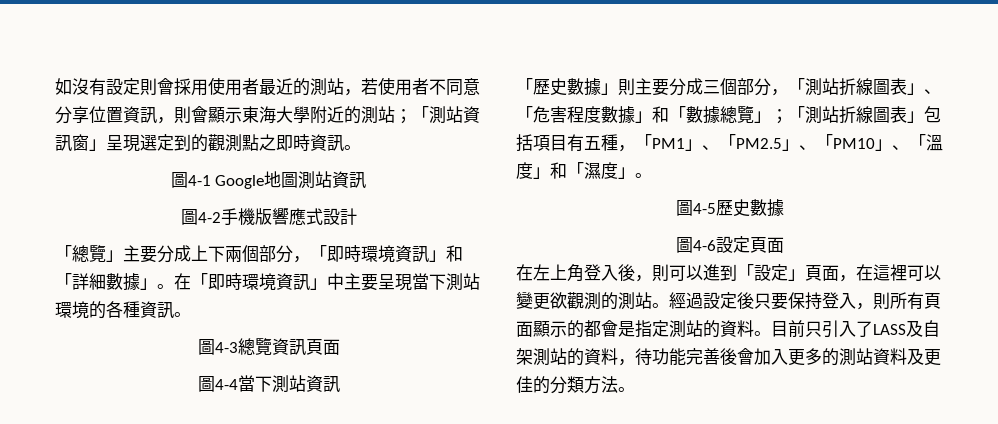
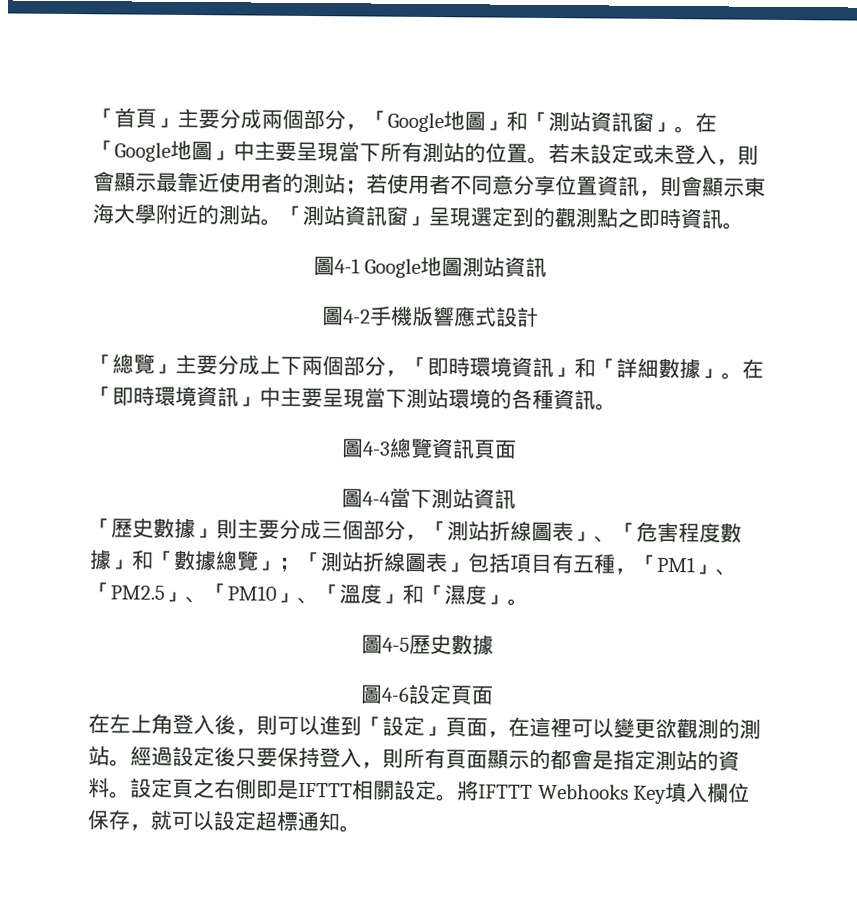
[55,77,361,96] 如沒有設定則會採用使用者最近的測站， -> [93,107,717,134] [93,140,759,166] [93,171,367,195] 「首頁」主要分成兩個部分，「Google地圖」和「測站資訊窗」。在「Google地圖」中主要呈現當下所有測站的位置。若未設定或未登入，則會顯示最靠近使用者的測站；
[395,109,412,124] ； -> [260,218,282,226] 。
[771,320,940,338] [516,348,941,366] [516,376,618,394] 目前只引入了LASS及自架測站的資料，待功能完善後會加入更多的測站資料及更佳的分類方法 -> [130,777,751,805] [87,809,340,832] 設定頁之右側即是IFTTT相關設定。將IFTTT Webhooks Key填入欄位保存，就可以設定超標通知

